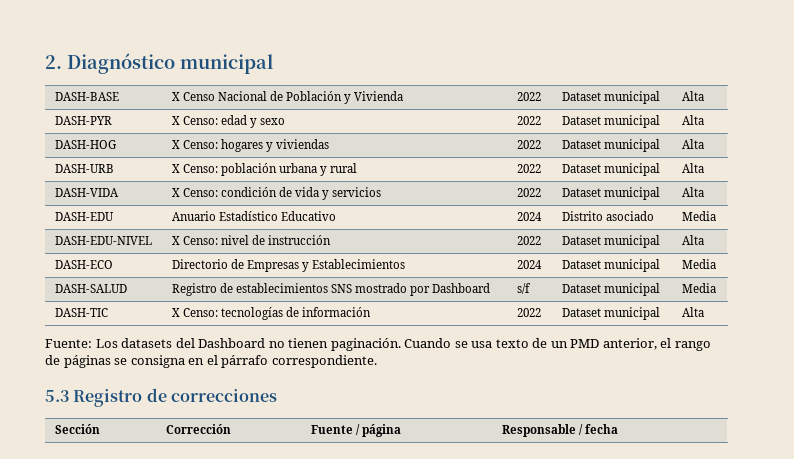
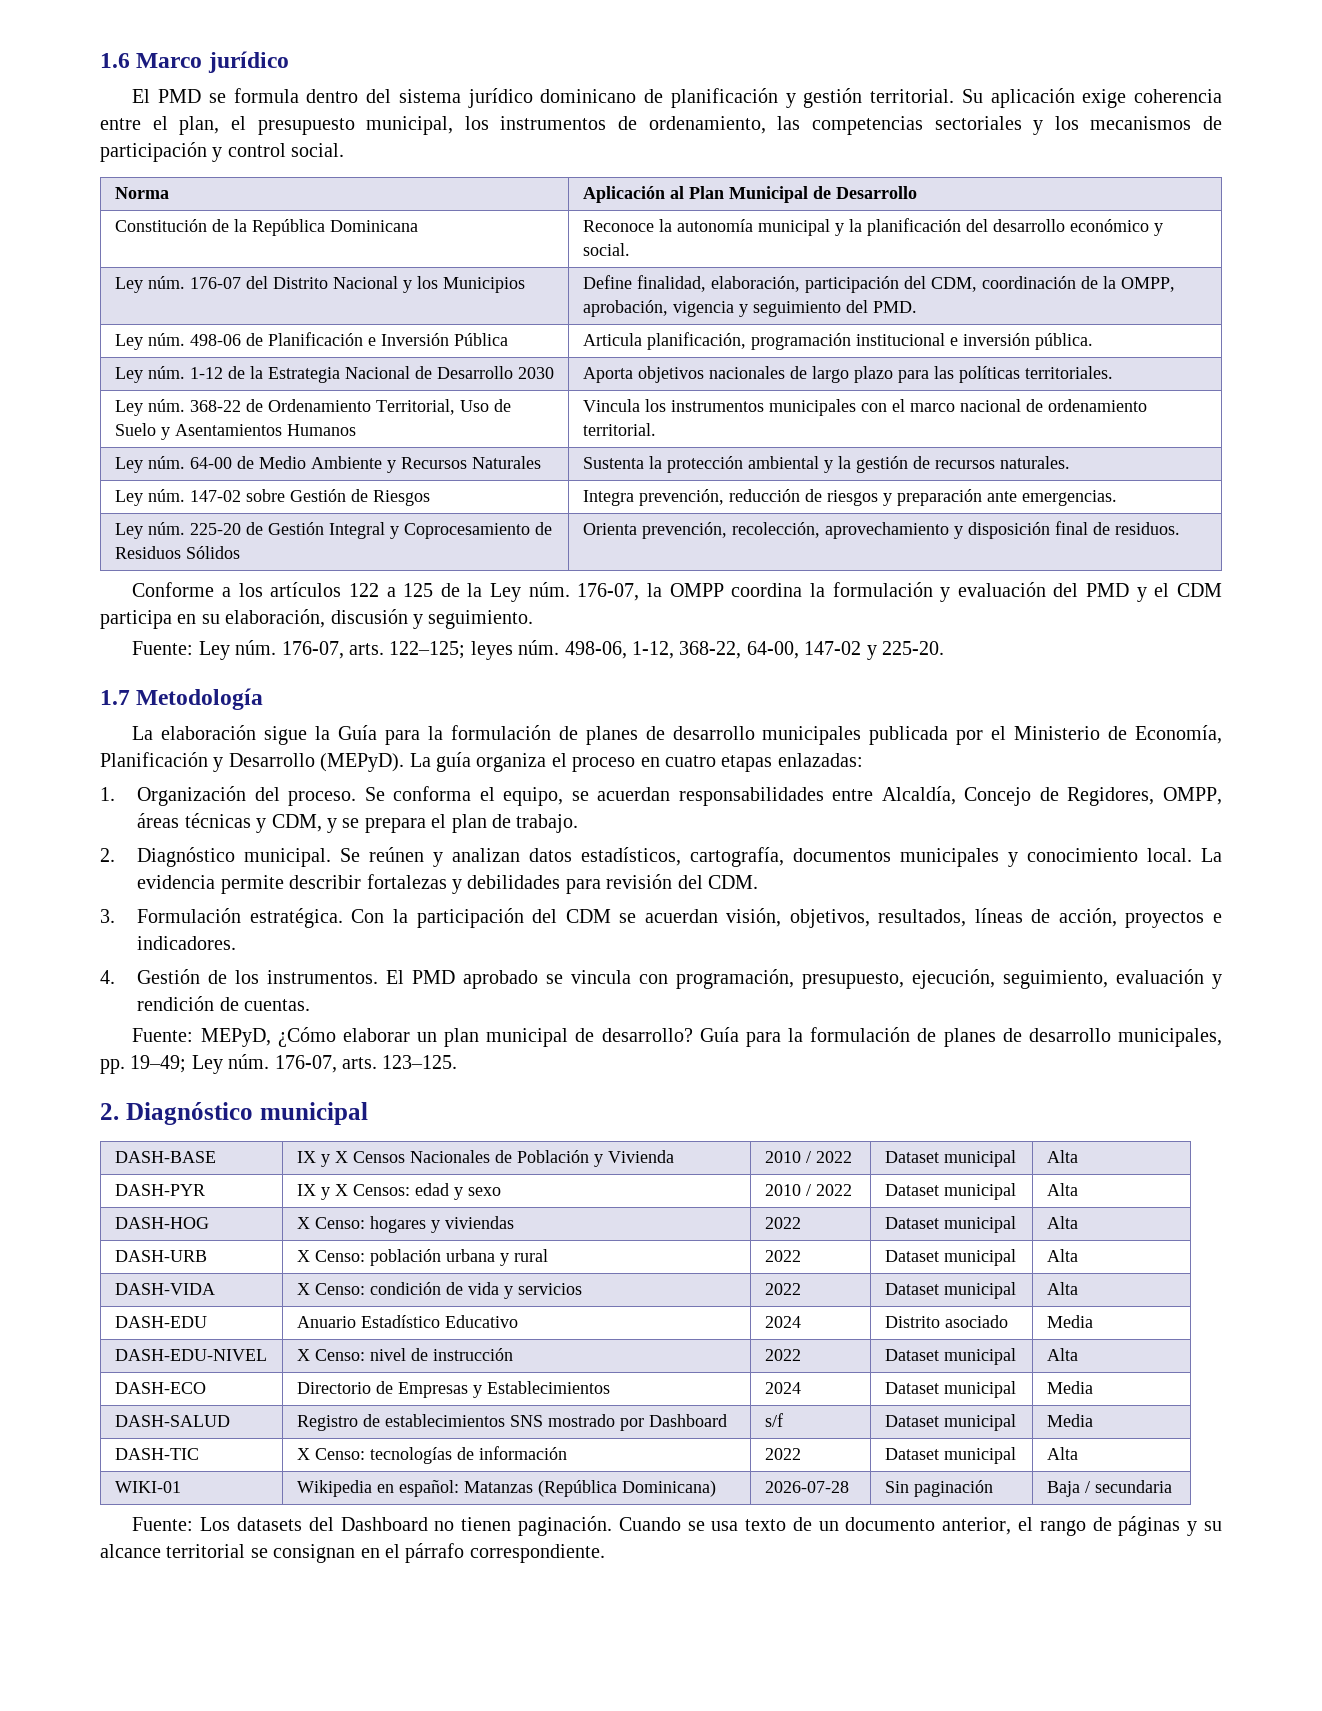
(45, 62) none -> [100,51,289,73] [132,88,1222,108] [100,116,1222,135] [100,142,345,162] [114,187,169,199] [582,186,917,203] [114,219,418,236] [582,218,1163,236] [582,243,630,256] [114,276,525,293] [582,275,1175,293] [582,300,917,317] [114,332,508,350] [582,332,1093,350] [114,366,554,383] [582,366,1113,383] [114,399,511,416] [114,423,356,440] [582,399,1147,416] [582,423,656,436] [114,456,541,473] [582,456,1070,473] [114,489,430,506] [582,489,1117,506] [114,522,552,539] [114,546,240,559] [582,521,1180,539] [132,582,1222,602] [100,609,534,629] [132,640,944,660] [100,688,264,710] [132,725,1222,745] [100,752,863,772] [100,786,1222,806] [137,813,579,833] [100,847,1222,867] [137,874,758,894] [100,908,1222,928] [137,936,237,950] [100,969,1222,989] [137,996,311,1011] [132,1027,1223,1047] [100,1054,458,1074] 1.6 Marco jurídico // El PMD se formula dentro del sistema jurídico dominicano de planificación y gestión territorial. Su aplicación exige coherencia entre el plan, el presupuesto municipal, los instrumentos de ordenamiento, las competencias sectoriales y los mecanismos de participación y control social. // Norma | Aplicación al Plan Municipal de Desarrollo // Constitución de la República Dominicana | Reconoce la autonomía municipal y la planificación del desarrollo económico y social. // Ley núm. 176-07 del Distrito Nacional y los Municipios | Define finalidad, elaboración, participación del CDM, coordinación de la OMPP, aprobación, vigencia y seguimiento del PMD. // Ley núm. 498-06 de Planificación e Inversión Pública | Articula planificación, programación institucional e inversión pública. // Ley núm. 1-12 de la Estrategia Nacional de Desarrollo 2030 | Aporta objetivos nacionales de largo plazo para las políticas territoriales. // Ley núm. 368-22 de Ordenamiento Territorial, Uso de Suelo y Asentamientos Humanos | Vincula los instrumentos municipales con el marco nacional de ordenamiento territorial. // Ley núm. 64-00 de Medio Ambiente y Recursos Naturales | Sustenta la protección ambiental y la gestión de recursos naturales. // Ley núm. 147-02 sobre Gestión de Riesgos | Integra prevención, reducción de riesgos y preparación ante emergencias. // Ley núm. 225-20 de Gestión Integral y Coprocesamiento de Residuos Sólidos | Orienta prevención, recolección, aprovechamiento y disposición final de residuos. // Conforme a los artículos 122 a 125 de la Ley núm. 176-07, la OMPP coordina la formulación y evaluación del PMD y el CDM participa en su elaboración, discusión y seguimiento. // Fuente: Ley núm. 176-07, arts. 122–125; leyes núm. 498-06, 1-12, 368-22, 64-00, 147-02 y 225-20. // 1.7 Metodología // La elaboración sigue la Guía para la formulación de planes de desarrollo municipales publicada por el Ministerio de Economía, Planificación y Desarrollo (MEPyD). La guía organiza el proceso en cuatro etapas enlazadas: // 1. Organización del proceso. Se conforma el equipo, se acuerdan responsabilidades entre Alcaldía, Concejo de Regidores, OMPP, áreas técnicas y CDM, y se prepara el plan de trabajo. // 2. Diagnóstico municipal. Se reúnen y analizan datos estadísticos, cartografía, documentos municipales y conocimiento local. La evidencia permite describir fortalezas y debilidades para revisión del CDM. // 3. Formulación estratégica. Con la participación del CDM se acuerdan visión, objetivos, resultados, líneas de acción, proyectos e indicadores. // 4. Gestión de los instrumentos. El PMD aprobado se vincula con programación, presupuesto, ejecución, seguimiento, evaluación y rendición de cuentas. // Fuente: MEPyD, ¿Cómo elaborar un plan municipal de desarrollo? Guía para la formulación de planes de desarrollo municipales, pp. 19–49; Ley núm. 176-07, arts. 123–125. //
[171,91,267,101] X Censo Nacional -> [296,1150,490,1167] IX y X Censos Nacionales
(404, 96) none -> [764,1151,811,1163] 2010 /
[171,116,218,125] X Censo: -> [296,1184,410,1200] IX y X Censos:
(286, 121) none -> [764,1184,811,1196] 2010 /
(704, 312) none -> [114,1481,181,1493] [296,1480,716,1497] [764,1481,849,1493] [884,1480,993,1497] [1046,1480,1172,1497] // WIKI-01 | Wikipedia en español: Matanzas (República Dominicana) | 2026-07-28 | Sin paginación | Baja / secundaria
[570,339,600,348] PMD -> [845,1517,936,1531] documento
[114,355,377,368] [45,388,277,407] [54,424,100,434] [165,424,231,434] [310,424,401,437] [501,424,618,437] se consigna en el párrafo correspondiente. // 5.3 Registro de correcciones // Sección | Corrección | Fuente / página | Responsable / fecha -> [1187,1521,1222,1536] [100,1543,605,1563] y su alcance territorial se consignan en el párrafo correspondiente.

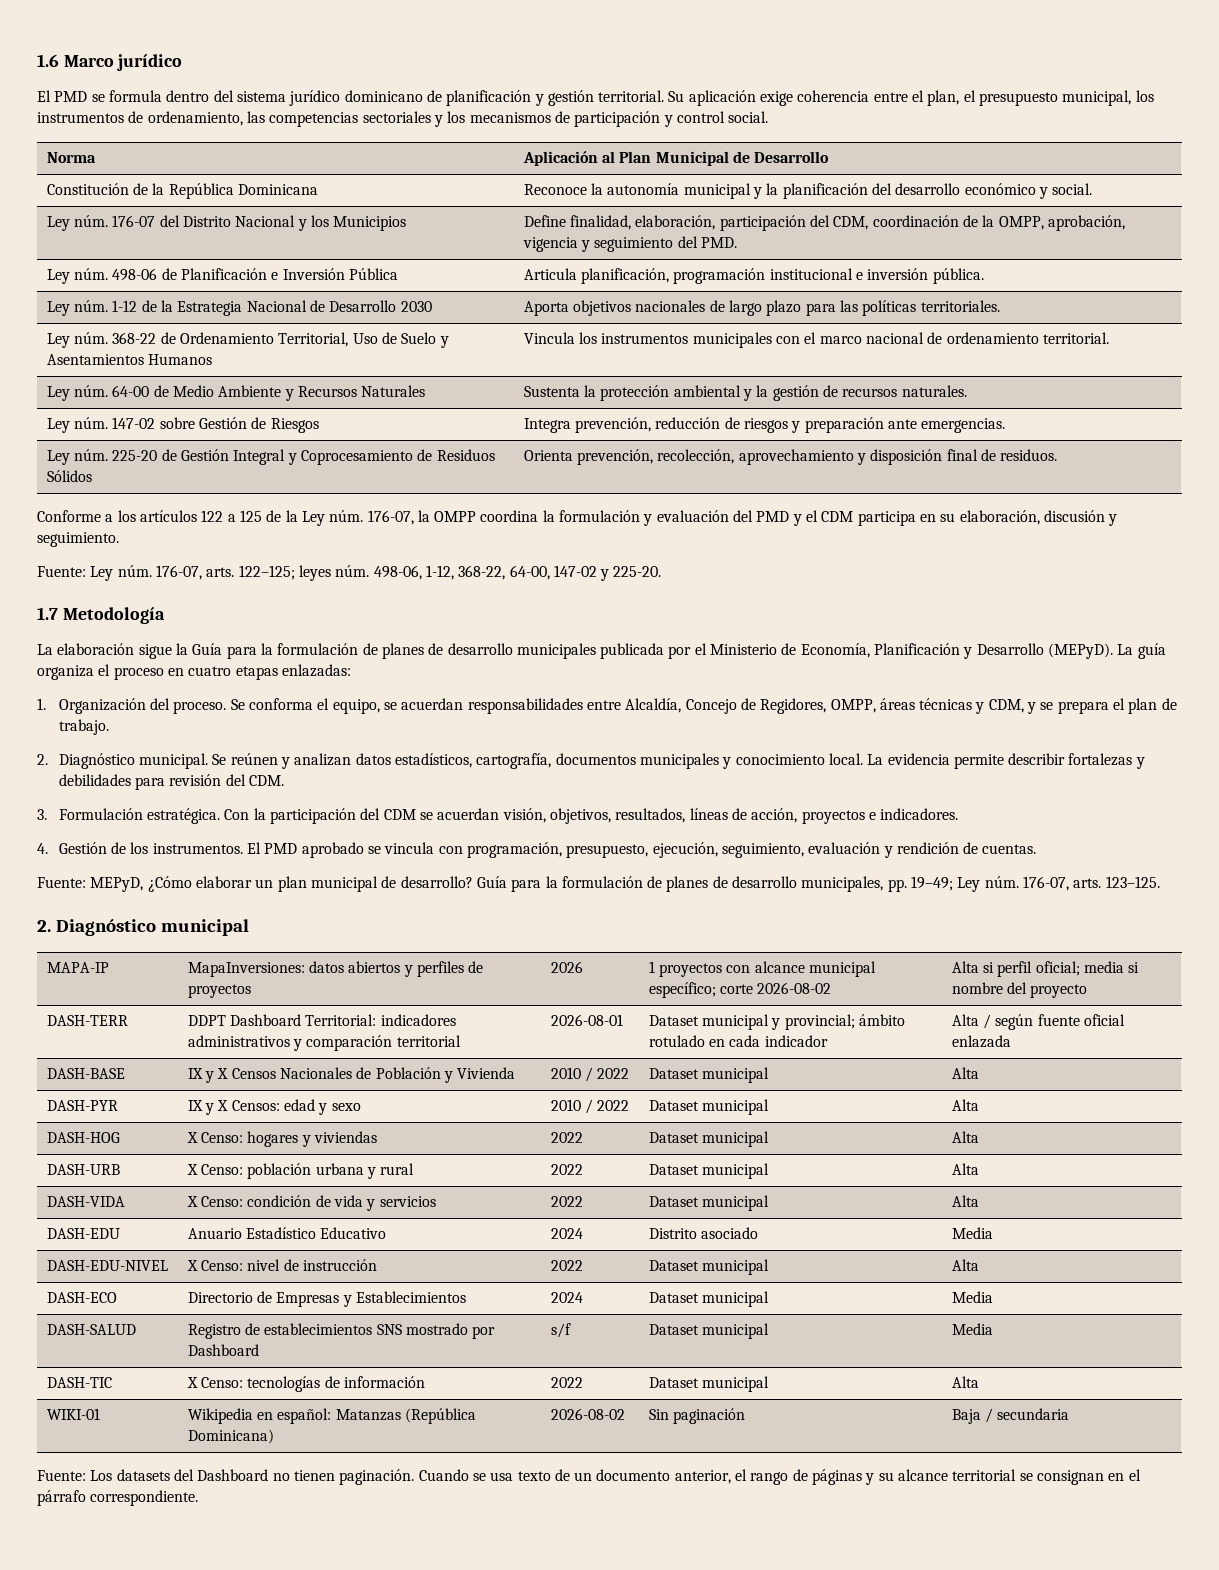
(368, 1113) none -> [46,962,109,973] [187,961,484,977] [187,984,251,998] [550,961,583,973] [648,961,877,977] [648,982,832,998] [951,961,1140,977] [951,982,1088,998] [46,1015,128,1026] [187,1014,456,1026] [187,1035,461,1051] [550,1014,623,1026] [648,1014,906,1030] [648,1035,828,1047] [951,1014,1126,1030] [951,1035,1011,1048] // MAPA-IP | MapaInversiones: datos abiertos y perfiles de proyectos | 2026 | 1 proyectos con alcance municipal específico; corte 2026-08-02 | Alta si perfil oficial; media si nombre del proyecto // DASH-TERR | DDPT Dashboard Territorial: indicadores administrativos y comparación territorial | 2026-08-01 | Dataset municipal y provincial; ámbito rotulado en cada indicador | Alta / según fuente oficial enlazada
[764,1481,849,1493] 2026-07-28 -> [550,1408,625,1420] 2026-08-02

